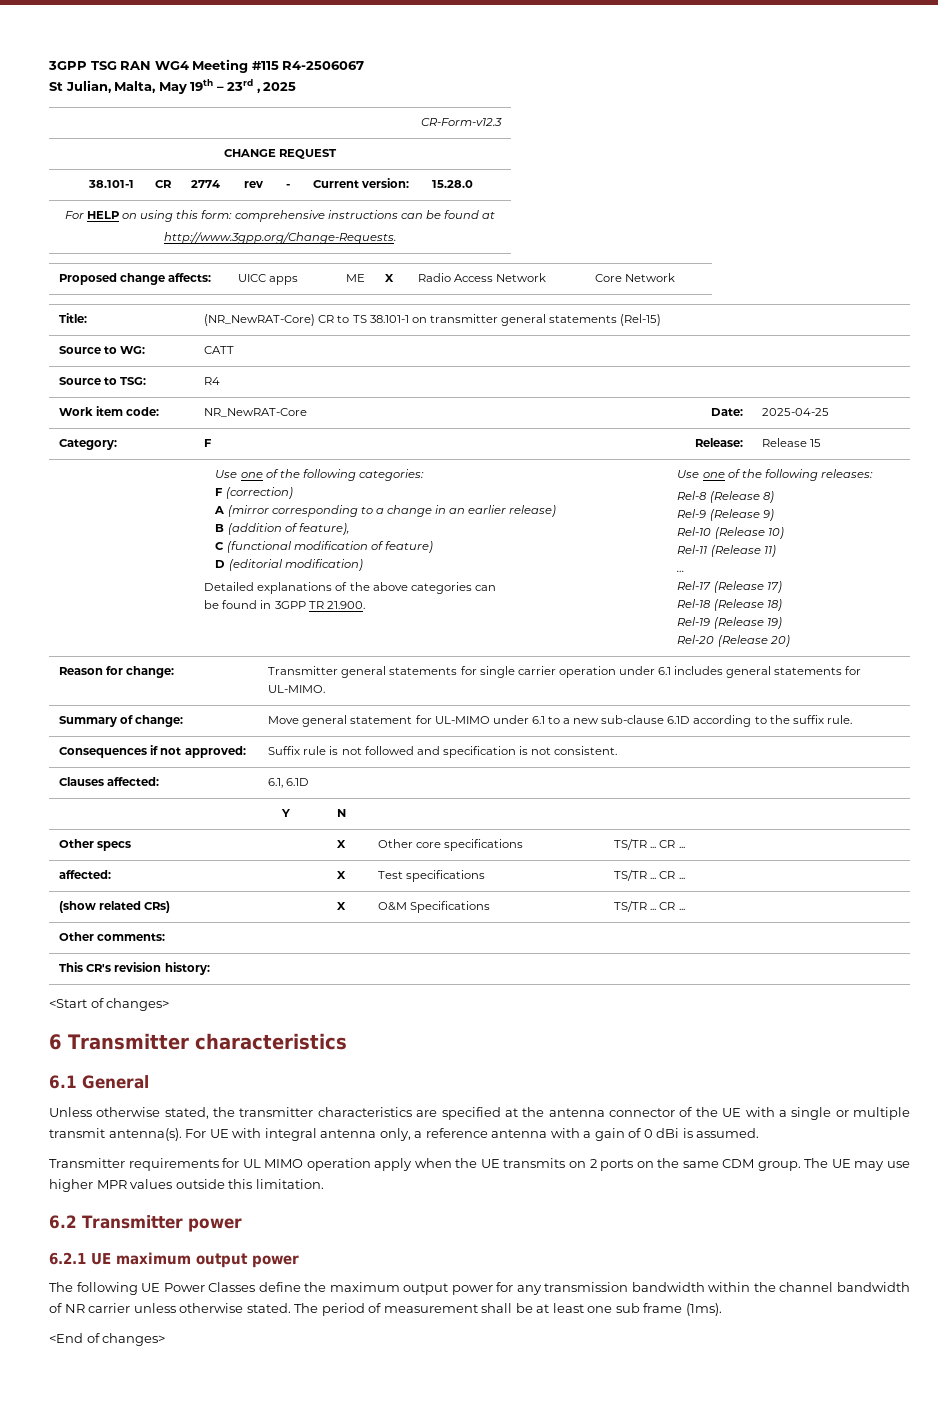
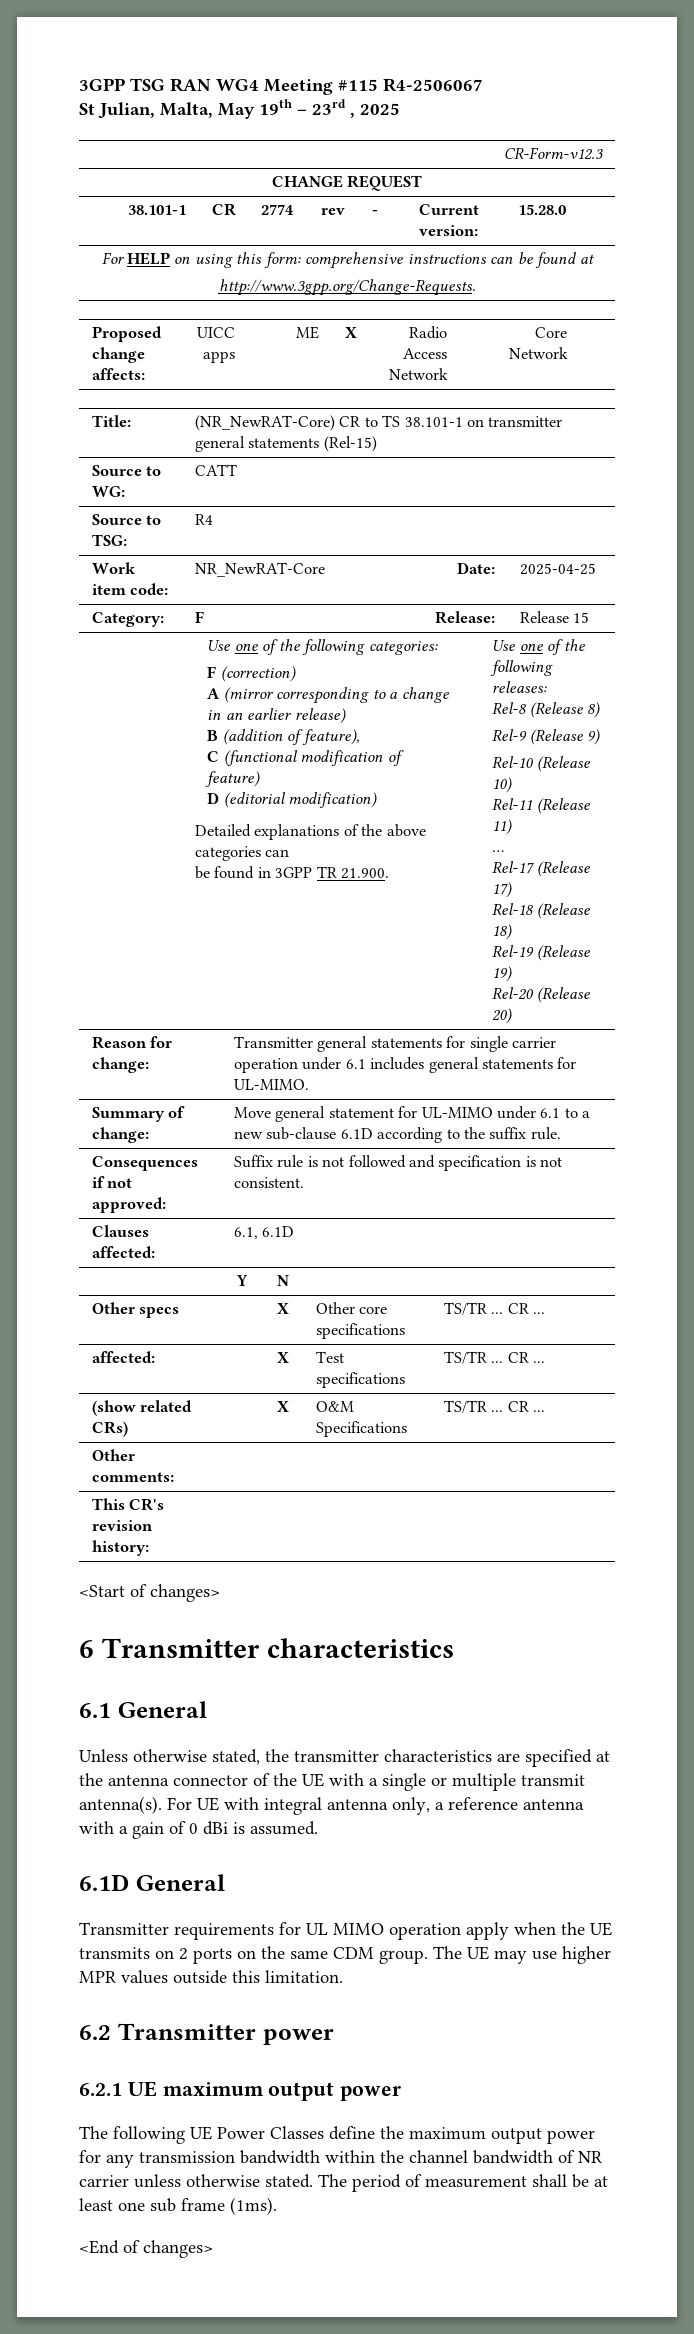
(760, 1133) none -> [79,1874,225,1891] // 6.1D General

